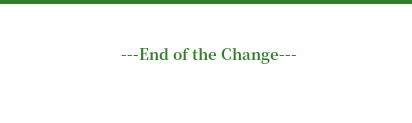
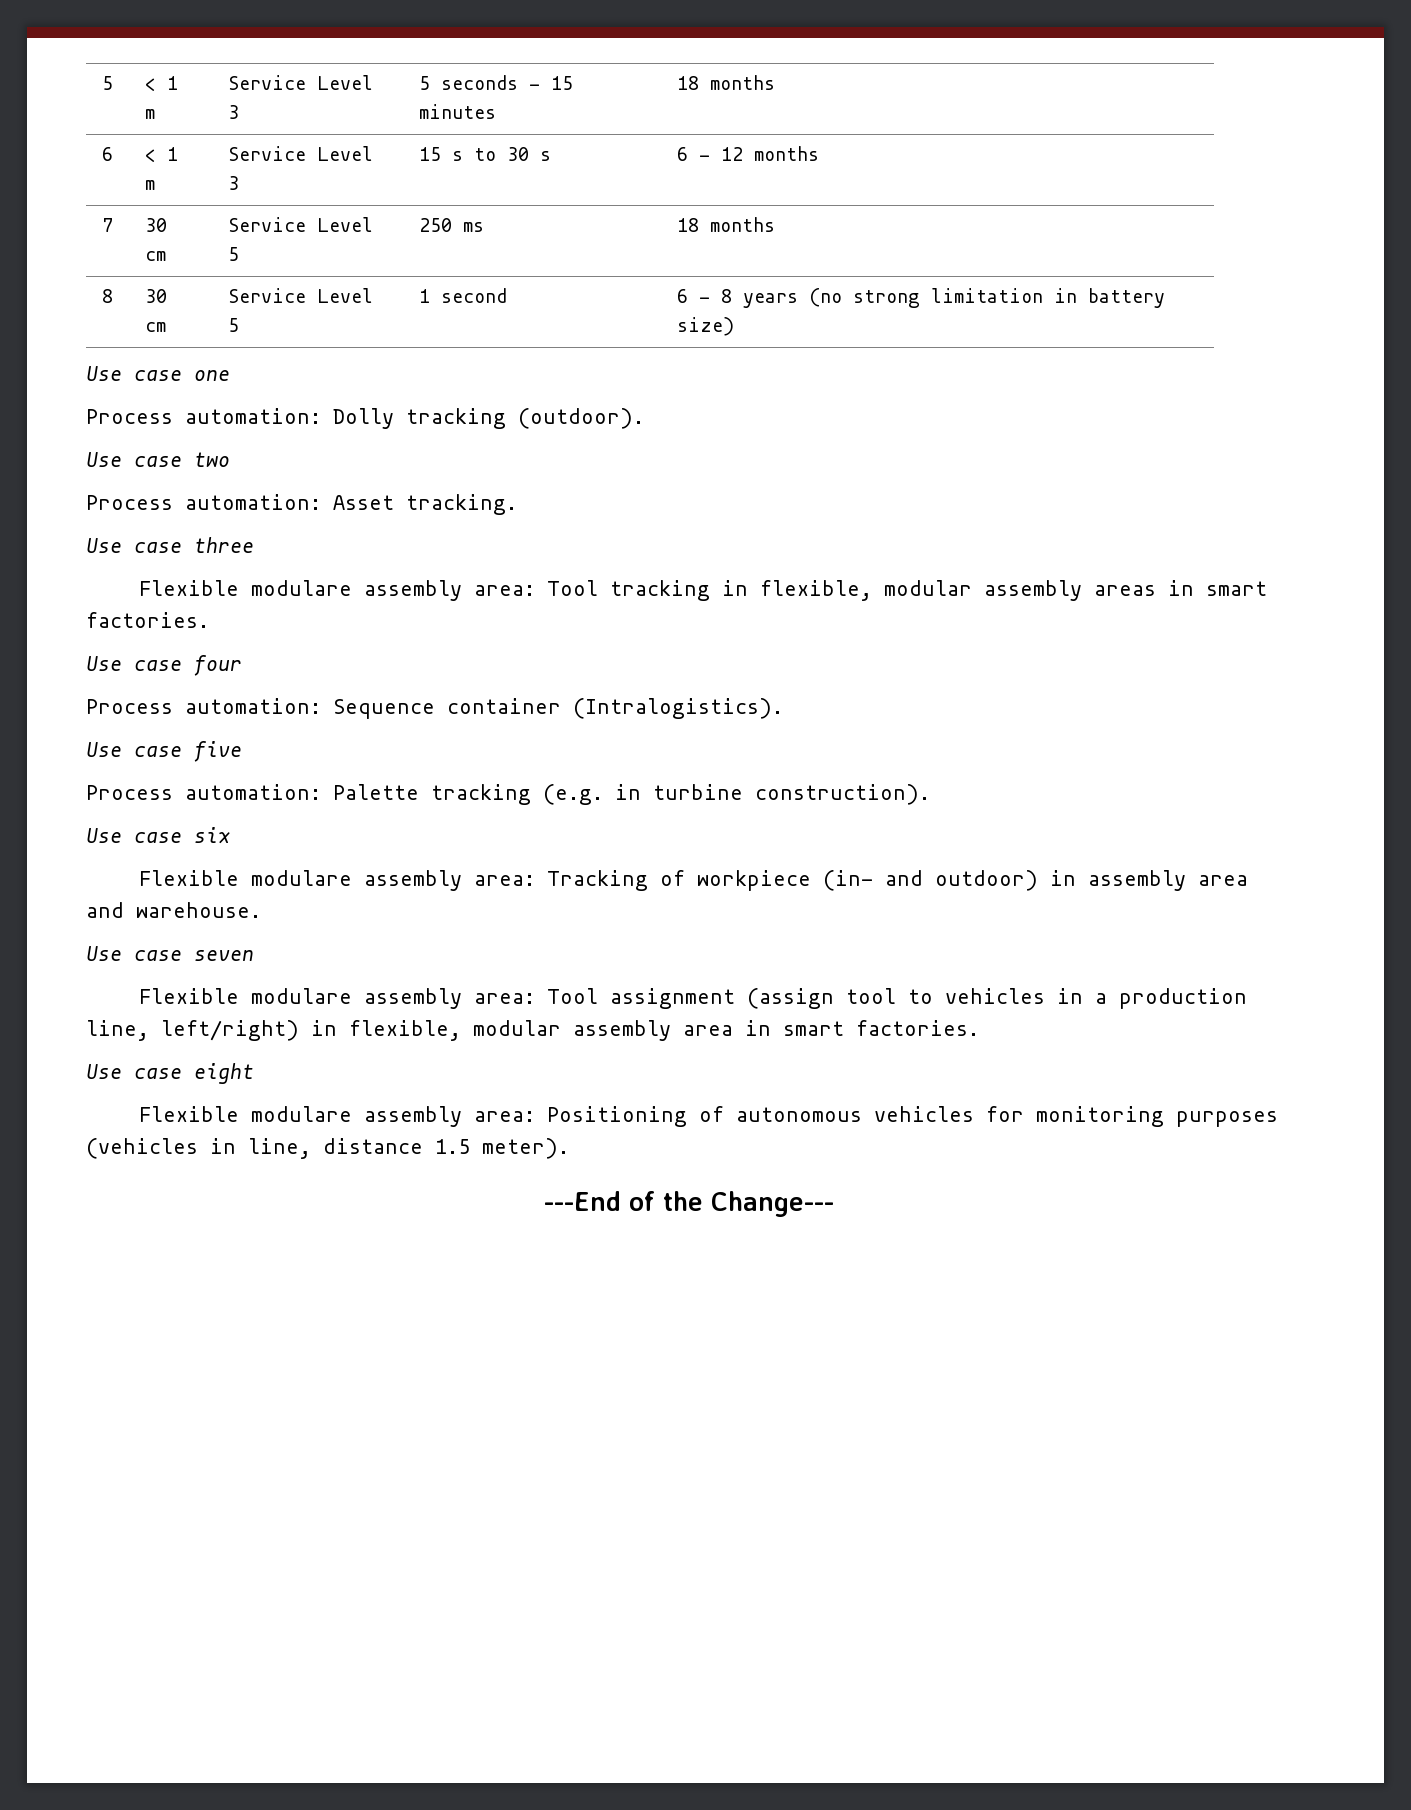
(120, 54) none -> [101,76,113,90] [144,76,178,91] [144,109,155,119] [227,75,373,90] [227,105,239,119] [418,75,573,90] [418,104,496,119] [676,75,775,90] [101,147,113,161] [144,147,178,162] [144,180,155,190] [227,146,373,161] [227,176,239,190] [418,147,551,161] [676,146,819,161] [101,218,113,232] [144,218,167,232] [144,251,166,261] [227,217,373,232] [227,247,239,261] [418,218,484,232] [676,217,775,232] [101,289,113,303] [144,289,167,303] [144,322,166,332] [227,288,373,303] [227,318,239,332] [418,288,507,303] [676,288,1165,308] [676,317,734,336] [86,366,230,381] [86,408,644,429] [86,452,230,467] [86,494,517,515] [86,537,254,553] [139,580,1268,601] [86,612,209,628] [86,655,242,676] [86,698,783,719] [86,741,242,762] [86,784,930,805] [86,827,230,844] [139,870,1249,891] [86,902,261,918] [86,946,254,961] [139,988,1248,1009] [86,1020,979,1041] [86,1063,254,1084] [139,1106,1279,1127] [86,1138,569,1159] 5 | < 1 m | Service Level 3 | 5 seconds - 15 minutes | 18 months // 6 | < 1 m | Service Level 3 | 15 s to 30 s | 6 - 12 months // 7 | 30 cm | Service Level 5 | 250 ms | 18 months // 8 | 30 cm | Service Level 5 | 1 second | 6 - 8 years (no strong limitation in battery size) // Use case one // Process automation: Dolly tracking (outdoor). // Use case two // Process automation: Asset tracking. // Use case three // Flexible modulare assembly area: Tool tracking in flexible, modular assembly areas in smart factories. // Use case four // Process automation: Sequence container (Intralogistics). // Use case five // Process automation: Palette tracking (e.g. in turbine construction). // Use case six // Flexible modulare assembly area: Tracking of workpiece (in- and outdoor) in assembly area and warehouse. // Use case seven // Flexible modulare assembly area: Tool assignment (assign tool to vehicles in a production line, left/right) in flexible, modular assembly area in smart factories. // Use case eight // Flexible modulare assembly area: Positioning of autonomous vehicles for monitoring purposes (vehicles in line, distance 1.5 meter). //

